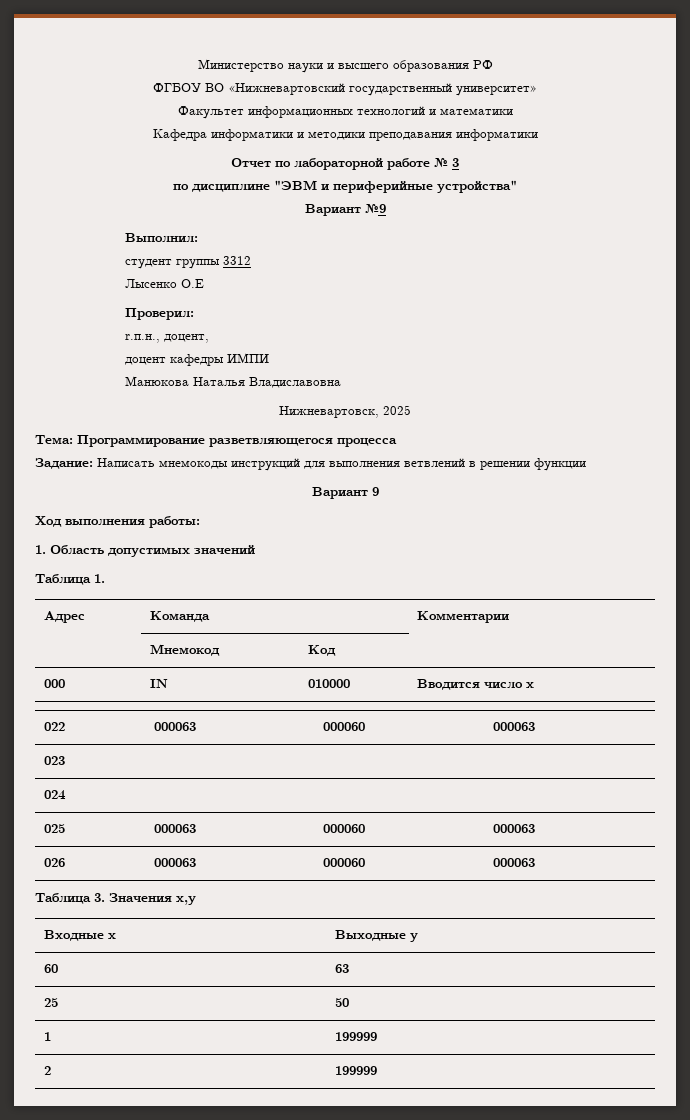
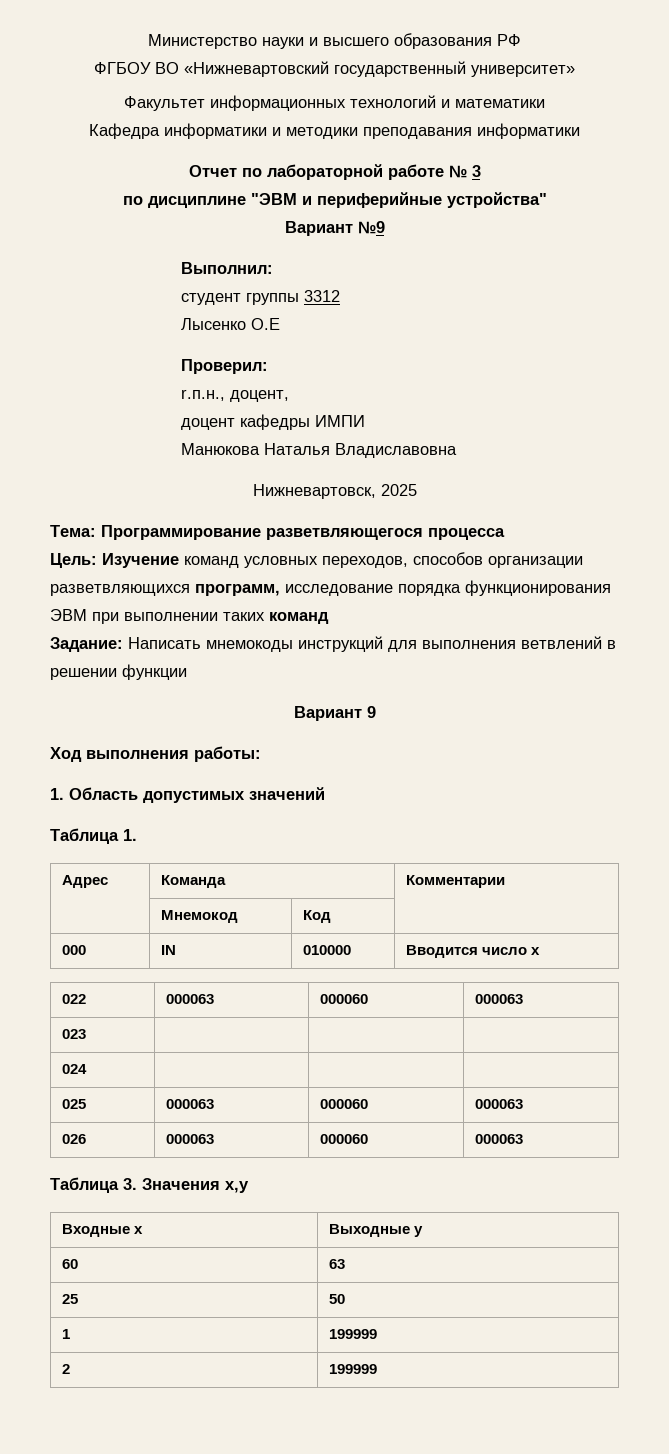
(397, 442) none -> [50,552,583,568] [50,580,611,596] [50,609,329,624] // Цель: Изучение команд условных переходов, способов организации разветвляющихся программ, исследование порядка функционирования ЭВМ при выполнении таких команд

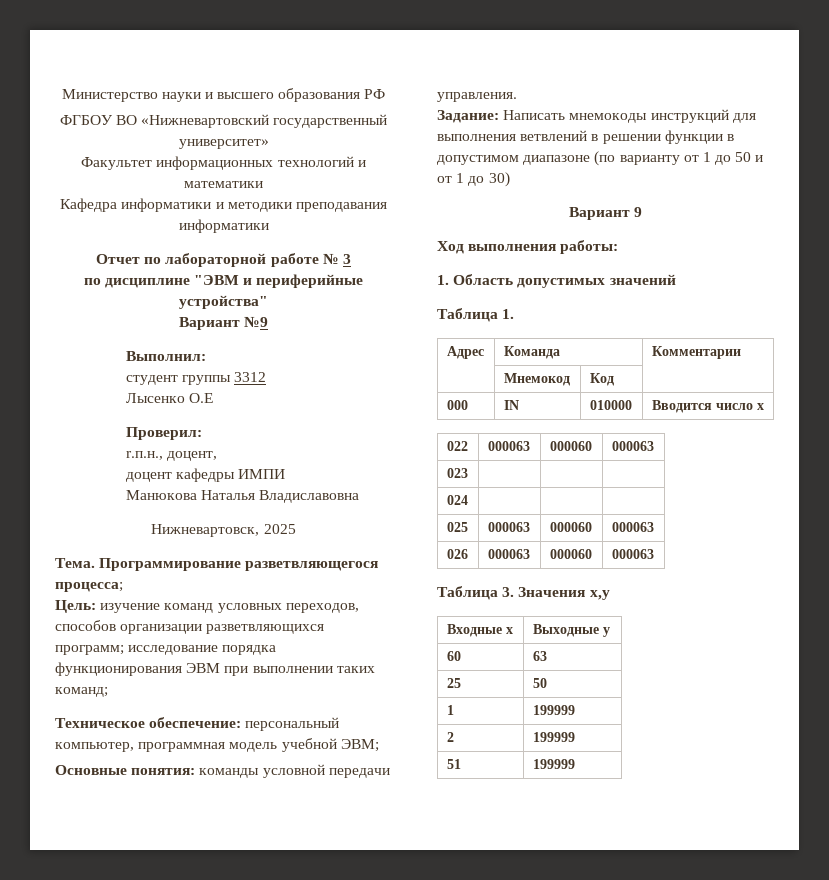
[50,525,96,537] Тема: -> [55,558,95,568] Тема.
[428,528,505,540] процесса -> [55,582,123,592] процесса;
[102,553,179,568] Изучение -> [100,603,161,613] изучение
[195,584,280,596] программ, -> [55,645,124,655] программ;
[269,612,329,624] команд -> [55,687,108,697] [55,717,340,731] [55,738,379,752] [55,764,390,778] [437,92,517,102] команд; // Техническое обеспечение: персональный компьютер, программная модель учебной ЭВМ; // Основные понятия: команды условной передачи управления.
(187, 672) none -> [726,134,734,141] [437,151,764,166] [437,172,510,187] в допустимом диапазоне (по варианту от 1 до 50 и от 1 до 30)
(378, 1369) none -> [446,759,461,769] [532,759,575,769] // 51 | 199999

